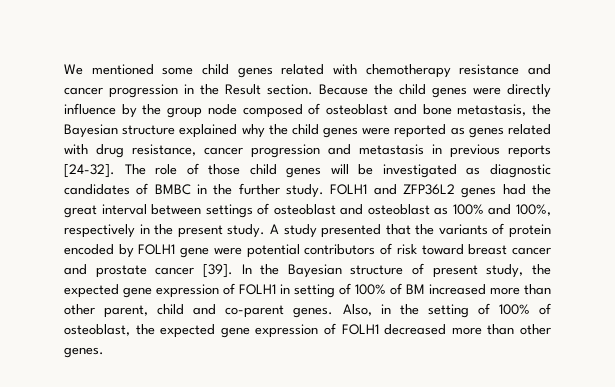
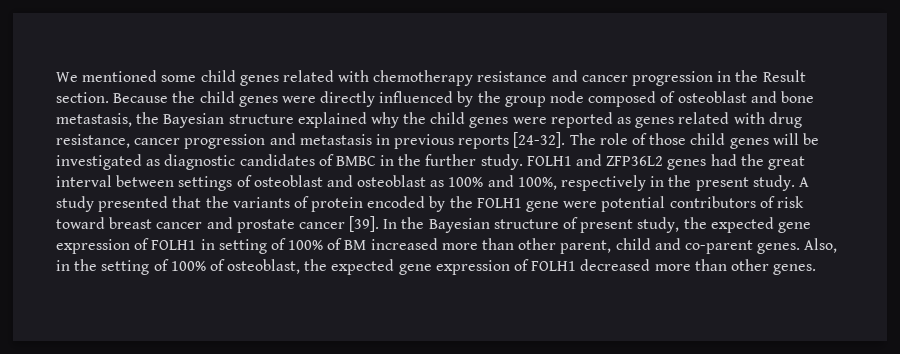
[64,103,116,115] influence -> [379,91,454,103] influenced
(134, 251) none -> [449,196,473,208] the

